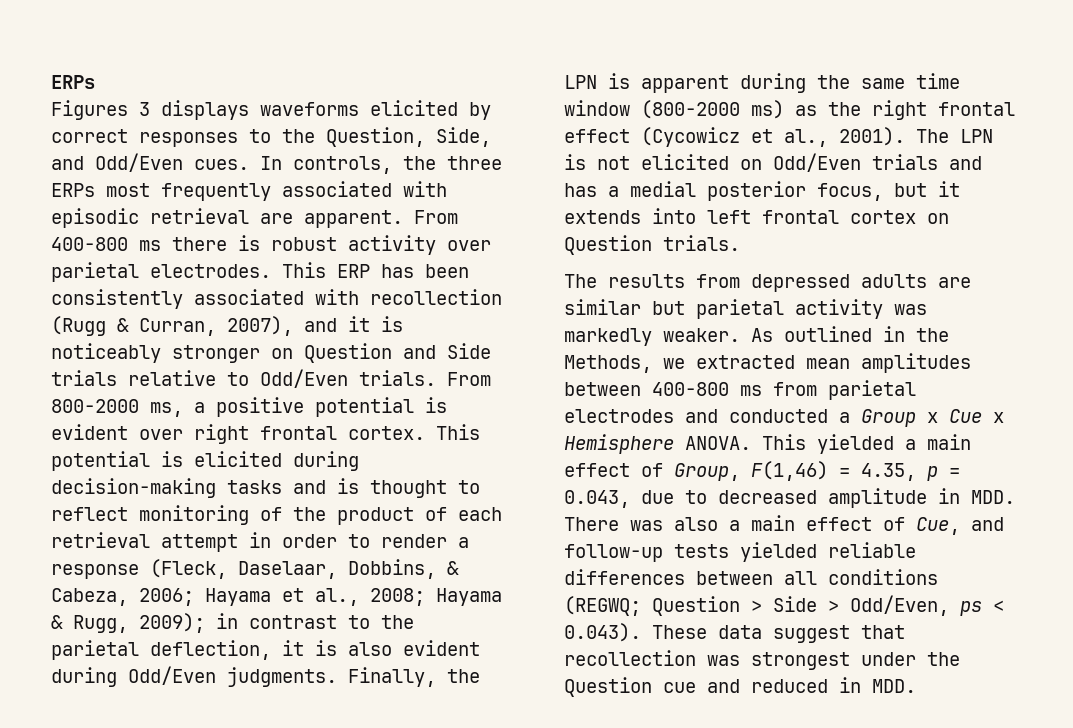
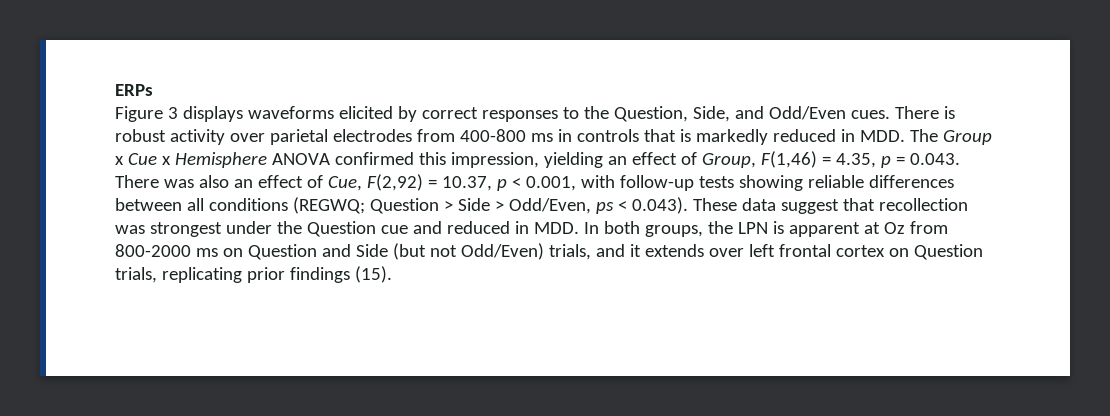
[51,100,128,120] Figures -> [115,106,163,122] Figure
[260,156,502,174] [51,181,447,201] [51,208,458,228] [51,237,227,251] In controls, the three ERPs most frequently associated with episodic retrieval are apparent. From 400-800 ms there -> [894,106,939,119] There
[150,262,469,278] [51,289,502,309] [51,316,403,336] [51,343,491,363] [51,369,491,388] [51,397,447,417] [51,424,480,444] [51,451,359,471] [51,478,480,498] [51,505,502,525] [51,532,469,552] [51,559,459,579] [51,588,502,606] [51,613,414,633] [51,640,480,660] [51,666,480,687] [564,73,960,93] [564,100,1015,120] [564,127,993,147] [564,153,982,172] [564,181,960,201] [564,208,949,224] [564,235,740,255] [564,274,971,292] [564,299,927,319] [564,326,949,346] [564,353,971,373] [564,380,916,400] [564,409,850,423] electrodes. This ERP has been consistently associated with recollection (Rugg & Curran, 2007), and it is noticeably stronger on Question and Side trials relative to Odd/Even trials. From 800-2000 ms, a positive potential is evident over right frontal cortex. This potential is elicited during decision-making tasks and is thought to reflect monitoring of the product of each retrieval attempt in order to render a response (Fleck, Daselaar, Dobbins, & Cabeza, 2006; Hayama et al., 2008; Hayama & Rugg, 2009); in contrast to the parietal deflection, it is also evident during Odd/Even judgments. Finally, the LPN is apparent during the same time window (800-2000 ms) as the right frontal effect (Cycowicz et al., 2001). The LPN is not elicited on Odd/Even trials and has a medial posterior focus, but it extends into left frontal cortex on Question trials. // The results from depressed adults are similar but parietal activity was markedly weaker. As outlined in the Methods, we extracted mean amplitudes between 400-800 ms from parietal electrodes and conducted a -> [332,129,938,145] electrodes from 400-800 ms in controls that is markedly reduced in MDD. The
[685,434,971,454] ANOVA. This yielded a main -> [271,152,627,168] ANOVA confirmed this impression, yielding an
[564,488,1015,508] 0.043, due to decreased amplitude in MDD. -> [909,153,960,165] 0.043.
[729,515,795,531] a main -> [233,179,253,188] an
[971,517,1004,531] and -> [366,174,615,191] F(2,92) = 10.37, p < 0.001, with
[740,542,817,562] yielded -> [738,175,803,191] showing
(916, 686) none -> [583,221,948,237] [115,243,983,260] [115,266,392,283] In both groups, the LPN is apparent at Oz from 800-2000 ms on Question and Side (but not Odd/Even) trials, and it extends over left frontal cortex on Question trials, replicating prior findings (15).

